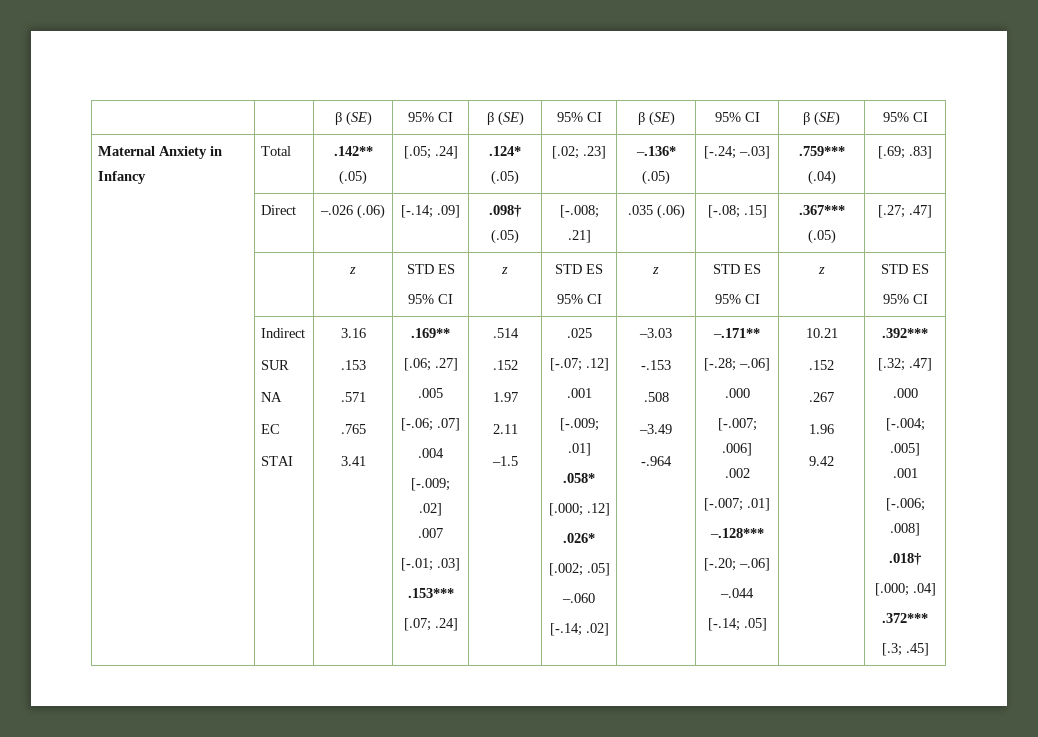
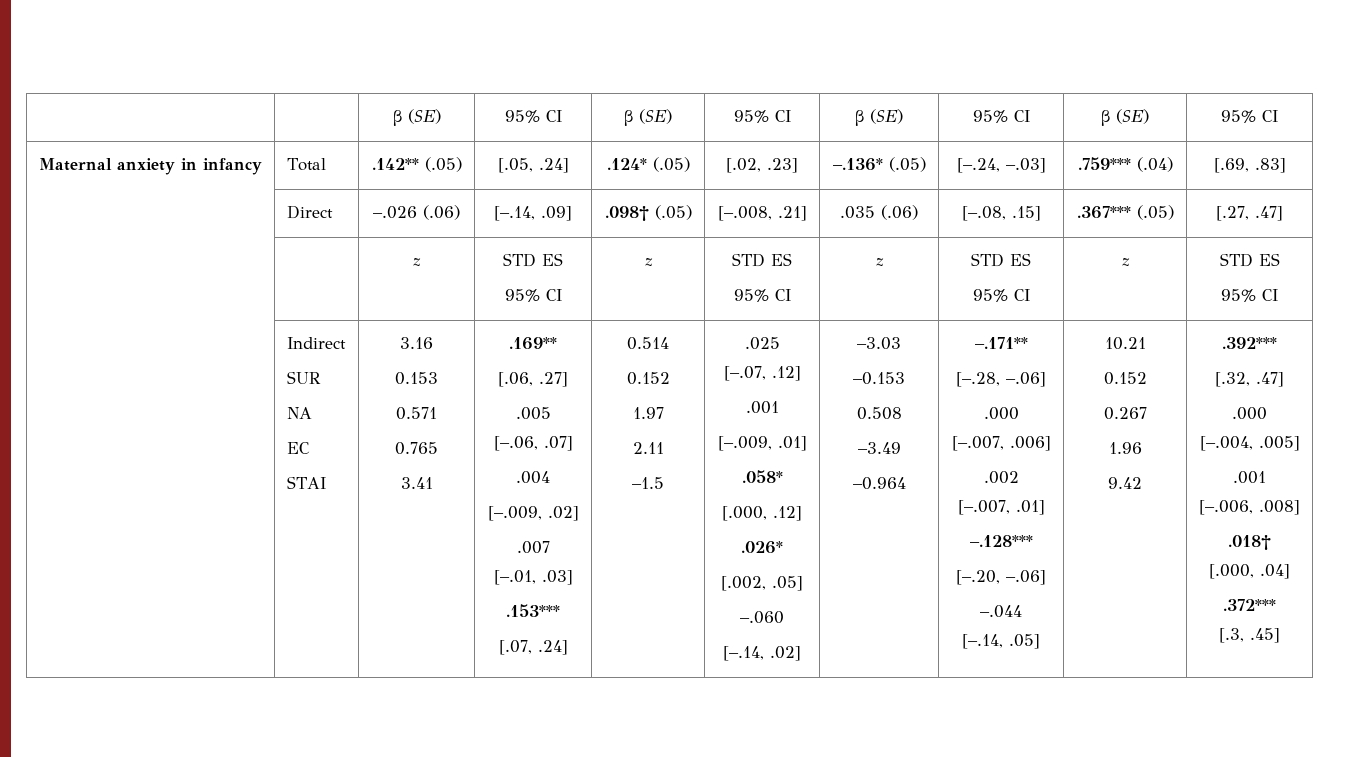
[158,146,222,159] [97,171,146,184] Anxiety in Infancy -> [116,158,262,175] anxiety in infancy
[403,146,431,159] [.05; -> [497,158,533,173] [.05,
[552,146,579,159] [.02; -> [726,158,761,173] [.02,
[704,146,736,159] [-.24; -> [956,158,1000,173] [–.24,
[878,146,905,159] [.69; -> [1213,158,1249,173] [.69,
[401,205,433,218] [-.14; -> [494,206,535,221] [–.14,
[559,205,599,218] [-.008; -> [717,206,772,221] [–.008,
[707,205,740,218] [-.08; -> [961,206,1006,221] [–.08,
[878,205,905,218] [.27; -> [1216,206,1249,221] [.27,
[340,360,366,370] [340,392,366,402] [340,424,366,434] .153 // .571 // .765 -> [395,372,438,385] [396,407,437,420] [395,442,438,455] 0.153 // 0.571 // 0.765
[403,358,431,371] [.06; -> [498,372,533,387] [.06,
[401,418,433,431] [-.06; -> [493,436,538,451] [–.06,
[411,478,450,491] [-.009; -> [487,506,542,521] [–.009,
[401,558,433,571] [-.01; -> [493,570,536,585] [–.01,
[403,618,458,631] [492,328,519,338] [492,360,518,370] [.07; .24] | .514 // .152 -> [498,640,568,655] [627,337,669,350] [626,372,670,385] [.07, .24] | 0.514 // 0.152
[549,358,582,371] [-.07; -> [723,366,766,381] [–.07,
[559,418,599,431] [-.009; -> [717,436,772,451] [–.009,
[548,503,583,516] [.000; -> [722,506,767,521] [.000,
[548,563,583,576] [.002; -> [721,576,766,591] [.002,
[549,623,582,636] [-.14; -> [723,646,764,661] [–.14,
[641,360,671,370] [643,392,669,402] -.153 // .508 -> [853,372,905,385] [856,407,902,420] –0.153 // 0.508
[641,456,672,466] -.964 -> [852,477,906,490] –0.964
[704,358,736,371] [-.28; -> [956,372,1000,387] [–.28,
[717,418,757,431] [-.007; -> [951,436,1004,451] [–.007,
[704,498,743,511] [-.007; -> [957,500,1010,515] [–.007,
[704,558,736,571] [-.20; -> [956,570,1000,585] [–.20,
[707,618,740,631] [-.14; -> [962,634,1003,649] [–.14,
[809,360,834,370] [809,392,834,402] .152 // .267 -> [1103,372,1147,385] [1103,407,1147,420] 0.152 // 0.267
[878,358,905,371] [.32; -> [1215,372,1250,387] [.32,
[885,418,925,431] [-.004; -> [1199,436,1253,451] [–.004,
[885,498,925,511] [-.006; -> [1199,500,1253,515] [–.006,
[874,583,909,596] [.000; -> [1209,564,1254,579] [.000,
[881,643,902,656] [.3; -> [1219,628,1244,643] [.3,

